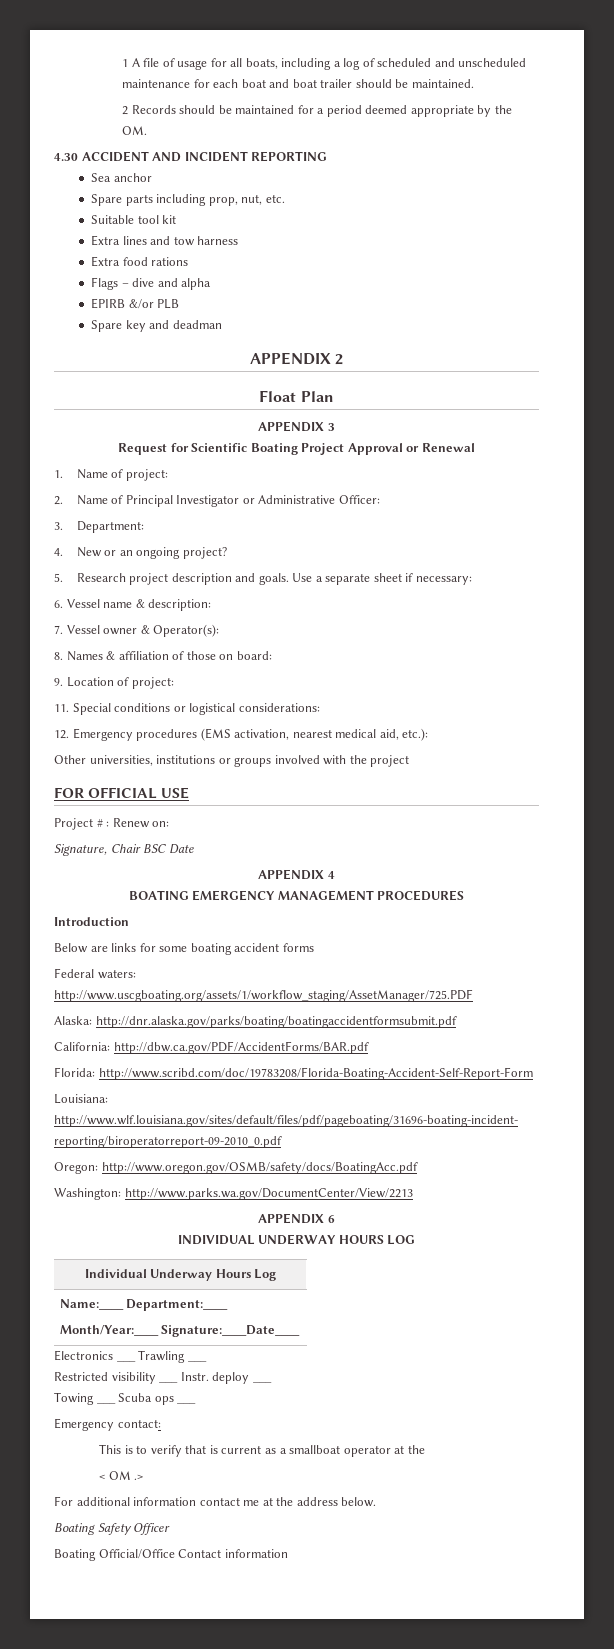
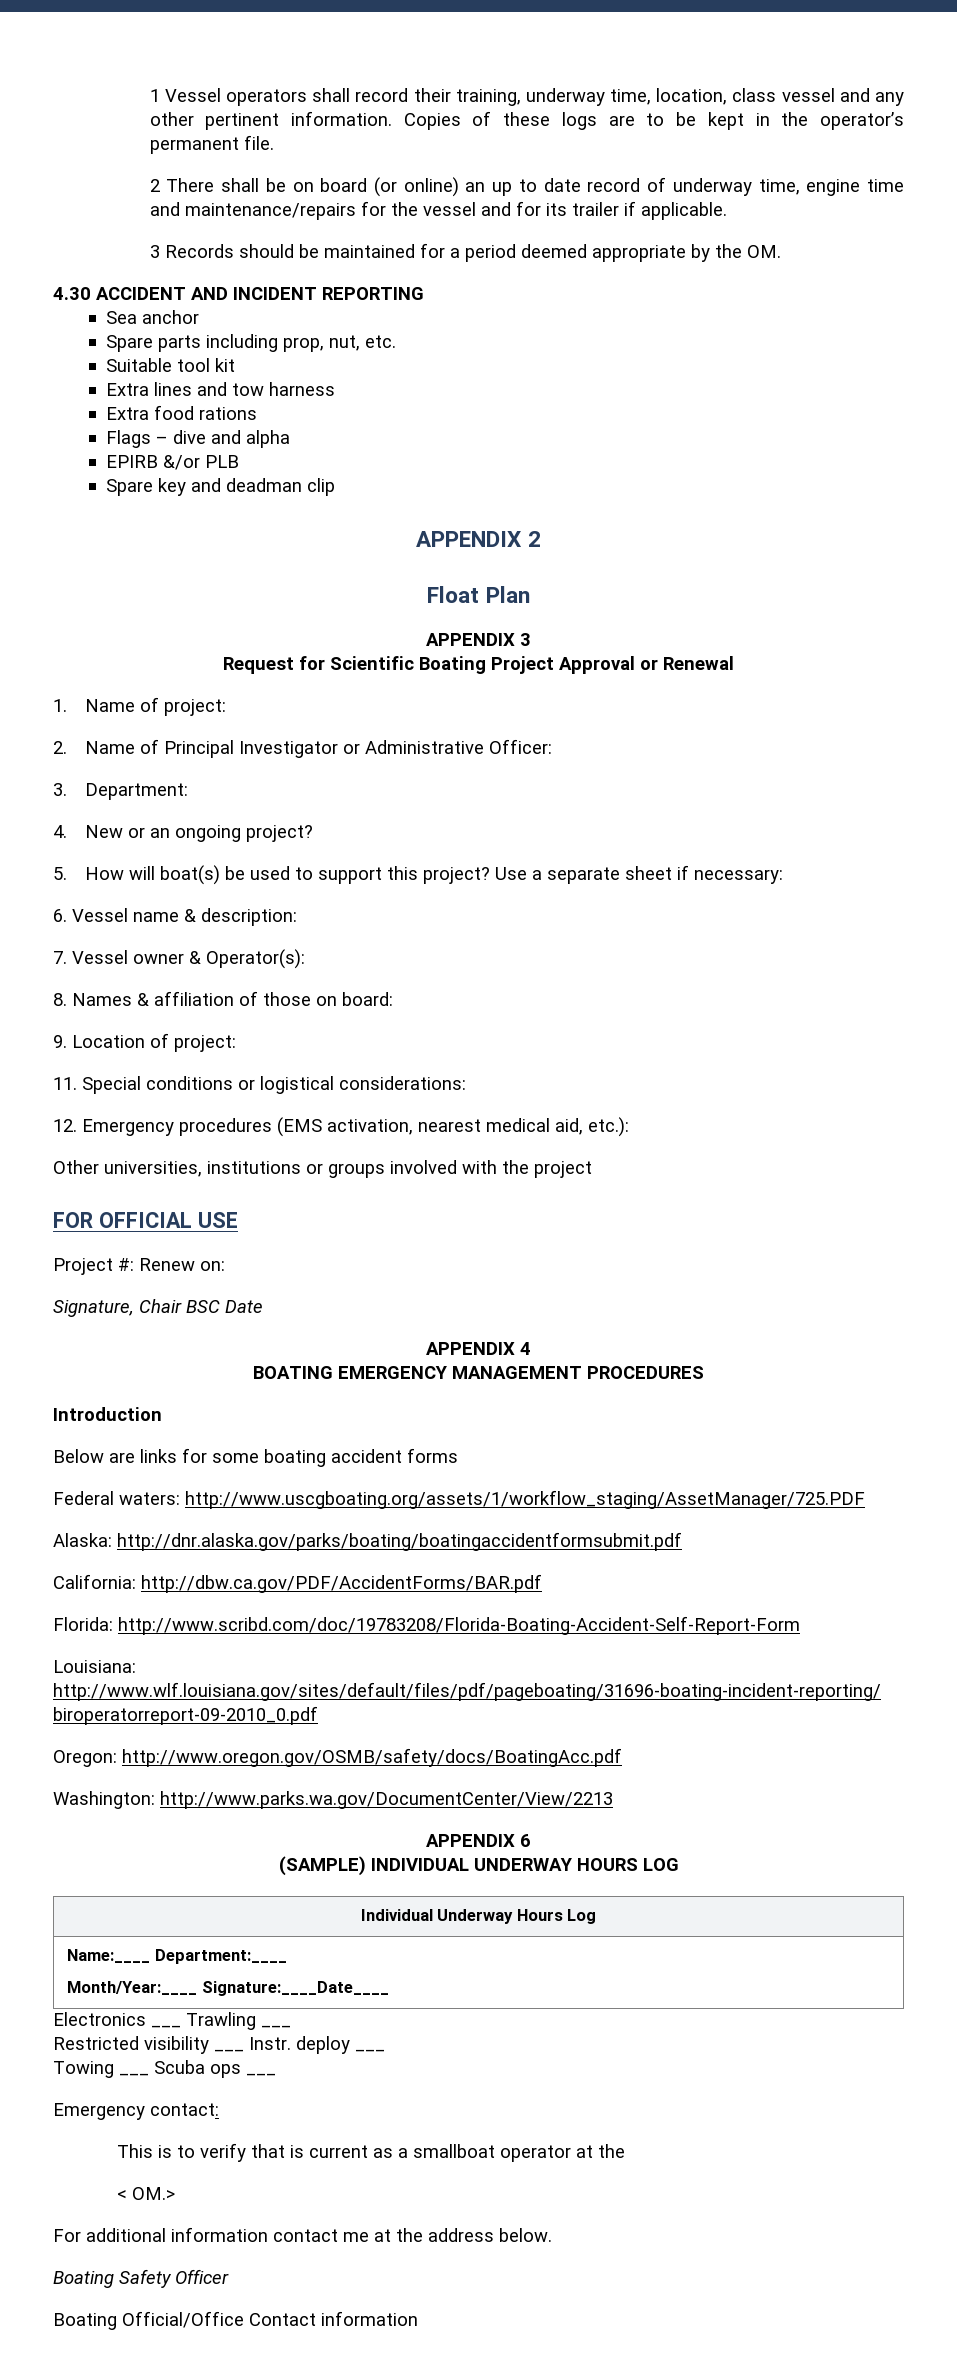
[131,58,527,70] [122,79,474,88] [122,106,129,115] A file of usage for all boats, including a log of scheduled and unscheduled maintenance for each boat and boat trailer should be maintained. // 2 -> [164,88,904,106] [149,111,904,130] [149,135,274,154] [149,177,904,197] [149,201,727,220] [149,245,160,258] Vessel operators shall record their training, underway time, location, class vessel and any other pertinent information. Copies of these logs are to be kept in the operator’s permanent file. // 2 There shall be on board (or online) an up to date record of underway time, engine time and maintenance/repairs for the vessel and for its trailer if applicable. // 3
(222, 324) none -> [306,478,335,496] clip
[76,573,289,585] Research project description and goals. -> [85,865,491,885] How will boat(s) be used to support this project?
[96,818,110,828] # : -> [118,1258,134,1271] #:
(335, 1219) none -> [278,1856,366,1876] (SAMPLE)
[108,1471,144,1480] OM .> -> [132,2187,176,2200] OM.>

